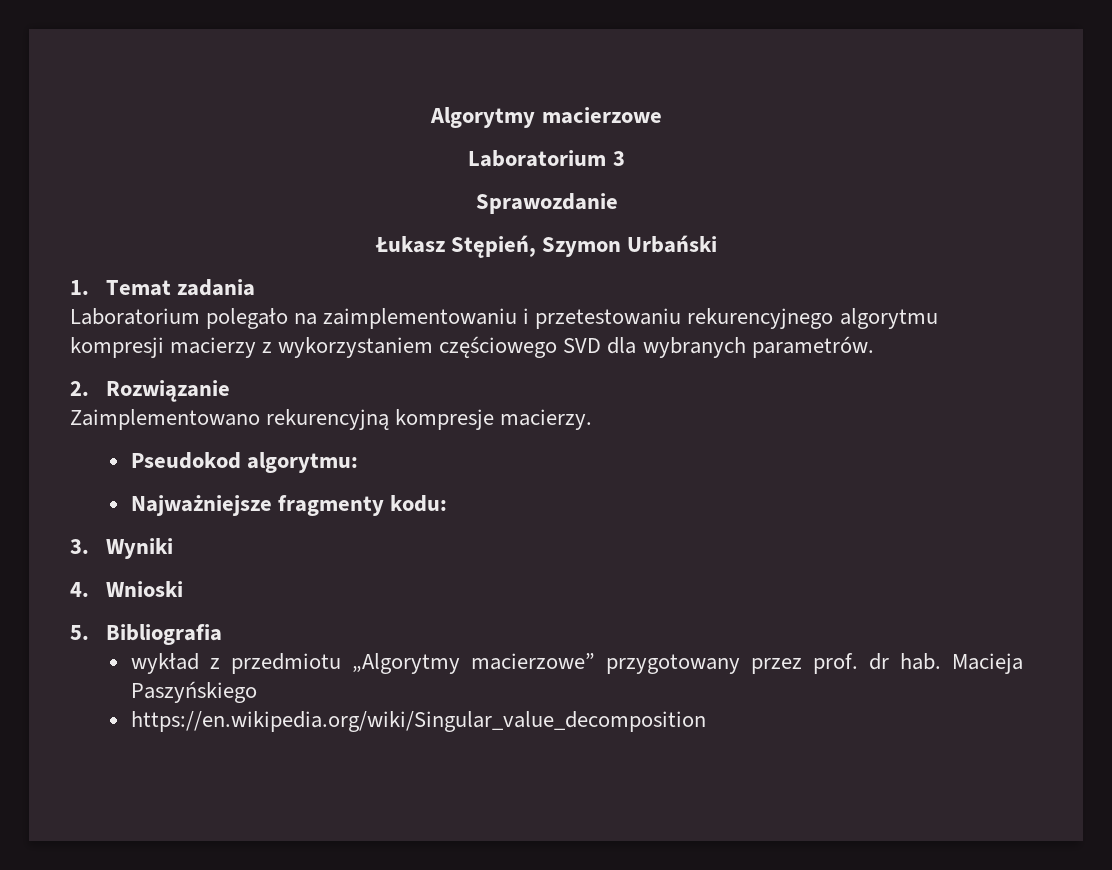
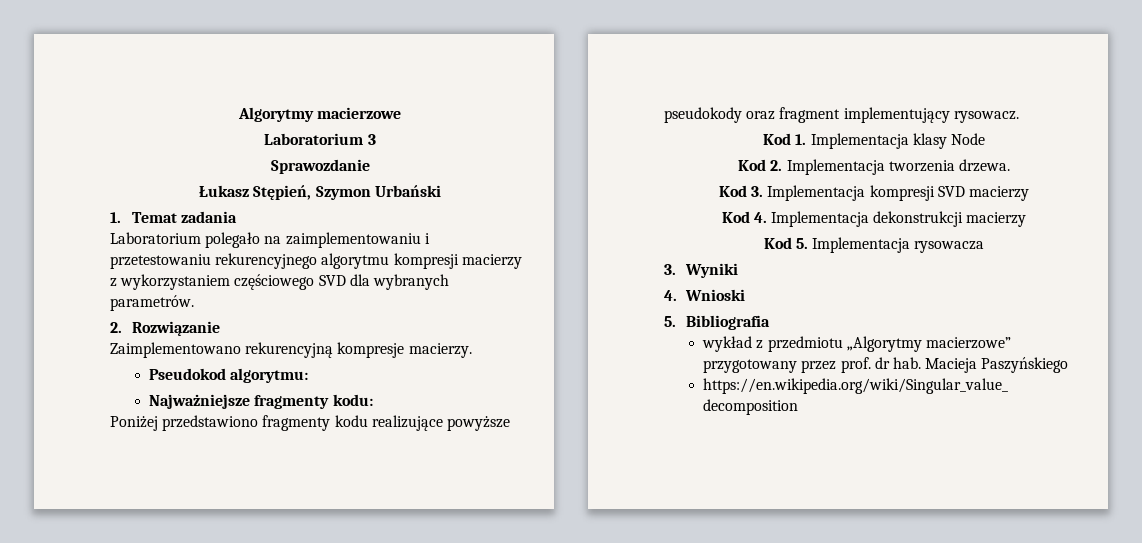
(447, 503) none -> [110,415,510,431] [664,107,1019,123] [763,133,985,149] [738,159,1010,175] [719,185,1029,201] [721,211,1027,227] [763,237,985,253] // Poniżej przedstawiono fragmenty kodu realizujące powyższe pseudokody oraz fragment implementujący rysowacz. // Kod 1. Implementacja klasy Node // Kod 2. Implementacja tworzenia drzewa. // Kod 3. Implementacja kompresji SVD macierzy // Kod 4. Implementacja dekonstrukcji macierzy // Kod 5. Implementacja rysowacza

